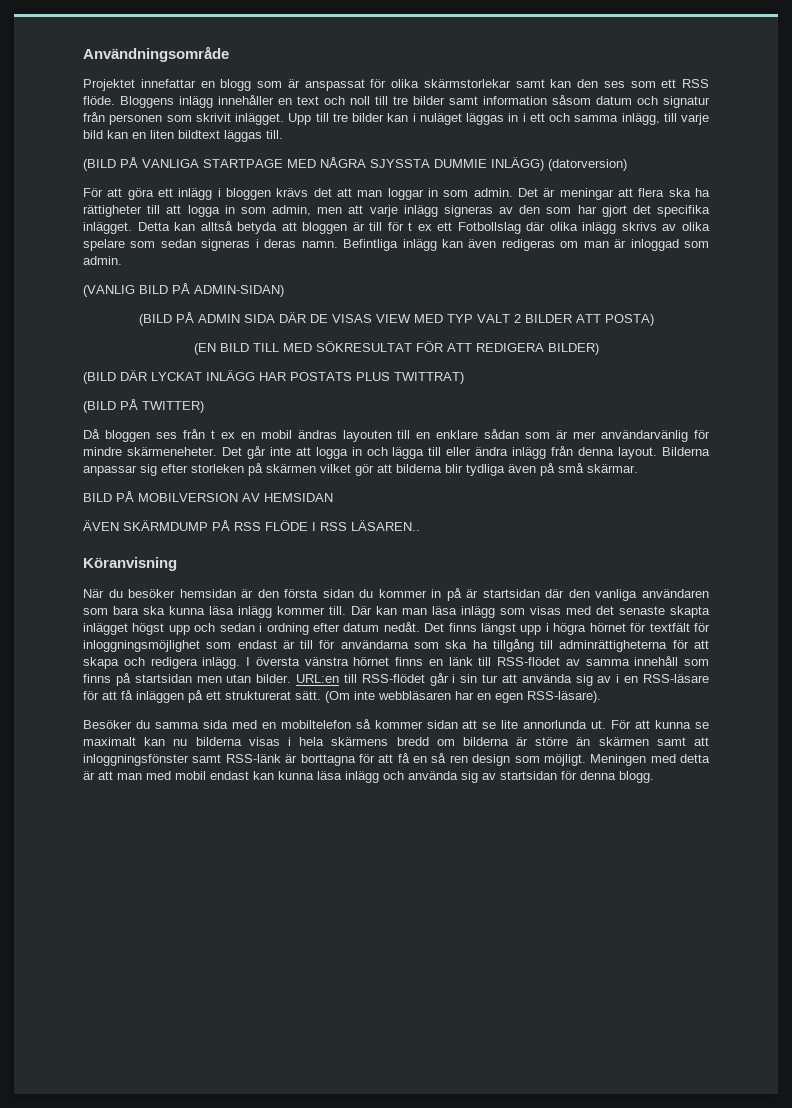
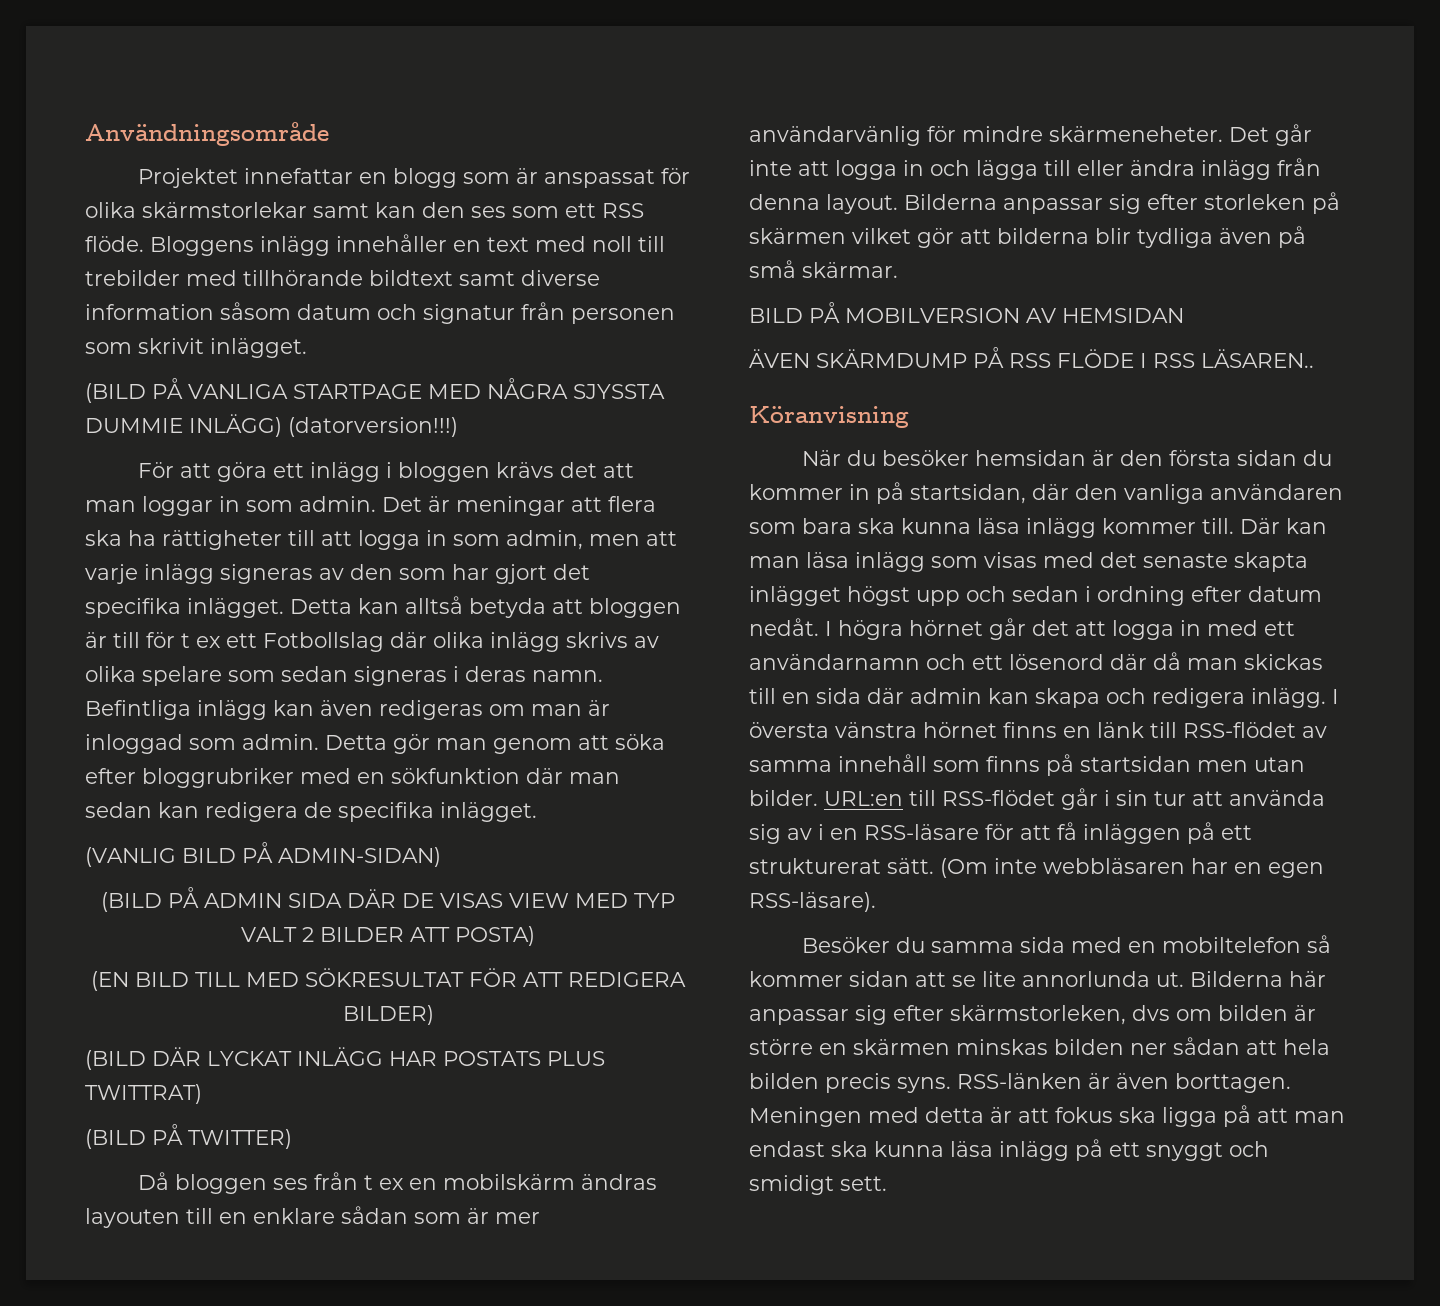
[324,96,345,105] och -> [535,236,586,252] med
[393,96,478,105] tre bilder samt -> [85,270,600,286] trebilder med tillhörande bildtext samt diverse
[288,113,709,125] [83,130,283,142] Upp till tre bilder kan i nuläget läggas in i ett och samma inlägg, till varje bild kan en liten bildtext läggas till. -> (307, 348) none
[548,159,627,171] (datorversion) -> [288,417,458,437] (datorversion!!!)
(122, 260) none -> [325,734,665,754] [85,768,620,788] [85,802,537,822] Detta gör man genom att söka efter bloggrubriker med en sökfunktion där man sedan kan redigera de specifika inlägget.
[260,430,292,439] mobil -> [443,1174,576,1190] mobilskärm
[466,589,540,598] är startsidan -> [910,484,1026,504] startsidan,
[424,623,711,635] [83,639,709,652] Det finns längst upp i högra hörnet för textfält för inloggningsmöjlighet som endast är till för användarna som ska ha tillgång till adminrättigheterna för att -> [825,618,1295,640] [749,652,1323,670] [749,688,1029,704] I högra hörnet går det att logga in med ett användarnamn och ett lösenord där då man skickas till en sida där admin kan
[611,720,710,729] [83,737,709,746] [83,753,586,766] För att kunna se maximalt kan nu bilderna visas i hela skärmens bredd om bilderna är större än skärmen samt att inloggningsfönster samt RSS-länk är borttagna för att få en så ren design som möjligt. -> [1190,971,1326,987] [749,1005,1316,1025] [749,1037,1330,1055] [749,1073,1291,1093] Bilderna här anpassar sig efter skärmstorleken, dvs om bilden är större en skärmen minskas bilden ner sådan att hela bilden precis syns. RSS-länken är även borttagen.
[117,771,654,783] man med mobil endast kan kunna läsa inlägg och använda sig av startsidan för denna blogg. -> [1055,1105,1345,1127] [749,1139,1269,1161] [749,1175,887,1195] fokus ska ligga på att man endast ska kunna läsa inlägg på ett snyggt och smidigt sett.

